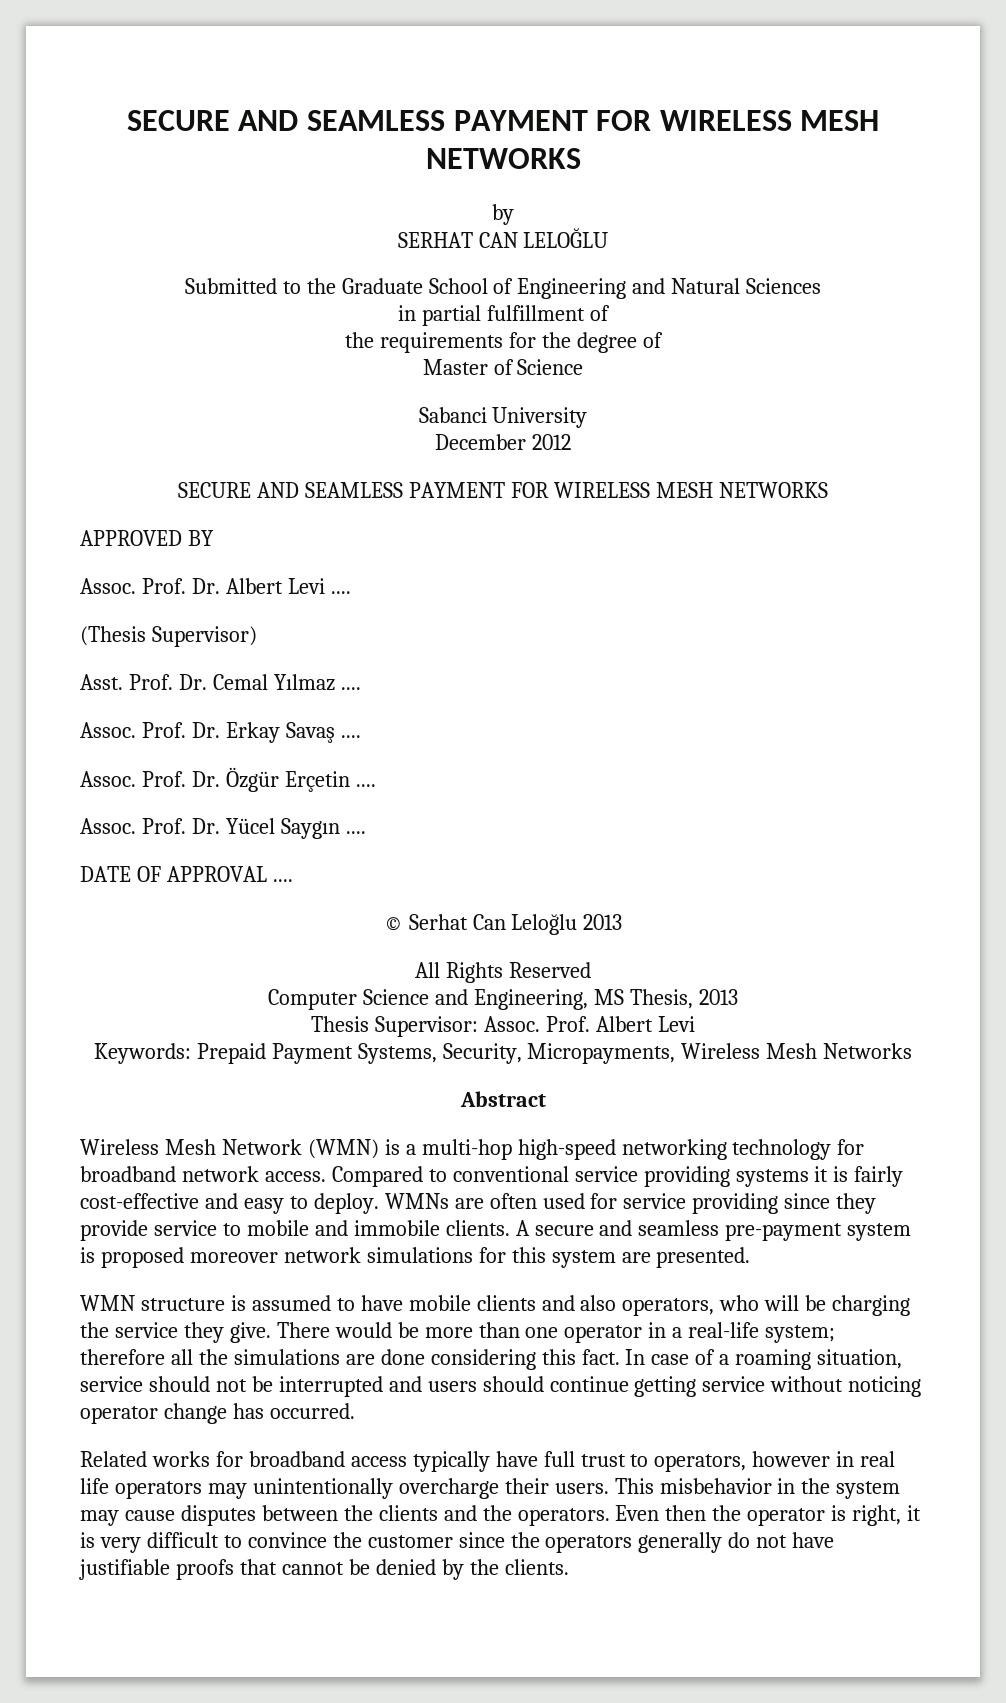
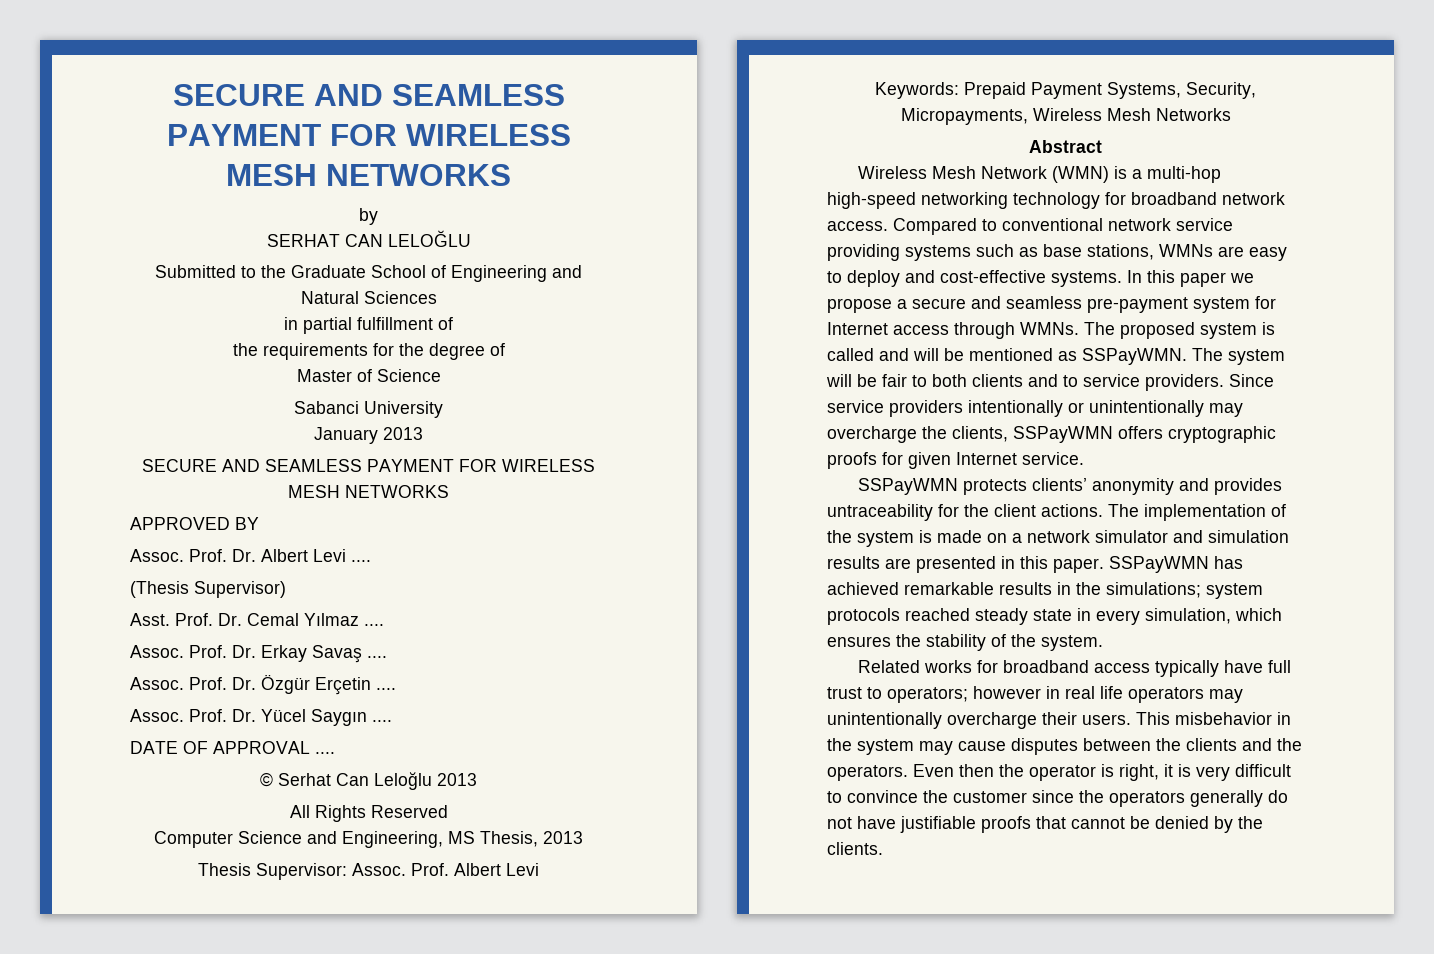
[435,434,571,450] December 2012 -> [314,427,423,444] January 2013
(569, 1174) none -> [1108,218,1171,231] network
[814,1166,904,1187] [80,1193,877,1214] [80,1220,530,1241] it is fairly cost-effective and easy to deploy. WMNs are often used for service providing since they provide service to mobile and immobile clients. A -> [976,244,1287,261] [827,270,1254,287] [827,298,907,313] such as base stations, WMNs are easy to deploy and cost-effective systems. In this paper we propose a
[80,1247,751,1268] [80,1295,911,1316] [80,1322,836,1343] [80,1349,903,1370] [80,1376,922,1397] [80,1403,355,1424] is proposed moreover network simulations for this system are presented. // WMN structure is assumed to have mobile clients and also operators, who will be charging the service they give. There would be more than one operator in a real-life system; therefore all the simulations are done considering this fact. In case of a roaming situation, service should not be interrupted and users should continue getting service without noticing operator change has occurred. -> [1255,296,1276,309] [827,322,1275,339] [827,348,1285,365] [826,374,1274,391] [827,400,1243,417] [827,426,1276,443] [827,452,1084,469] [858,478,1283,495] [827,504,1286,521] [827,530,1289,547] [827,556,1243,573] [827,582,1263,599] [827,608,1282,625] [827,634,1103,651] for Internet access through WMNs. The proposed system is called and will be mentioned as SSPayWMN. The system will be fair to both clients and to service providers. Since service providers intentionally or unintentionally may overcharge the clients, SSPayWMN offers cryptographic proofs for given Internet service. // SSPayWMN protects clients’ anonymity and provides untraceability for the client actions. The implementation of the system is made on a network simulator and simulation results are presented in this paper. SSPayWMN has achieved remarkable results in the simulations; system protocols reached steady state in every simulation, which ensures the stability of the system.
[654,1454,747,1472] operators, -> [887,687,968,703] operators;

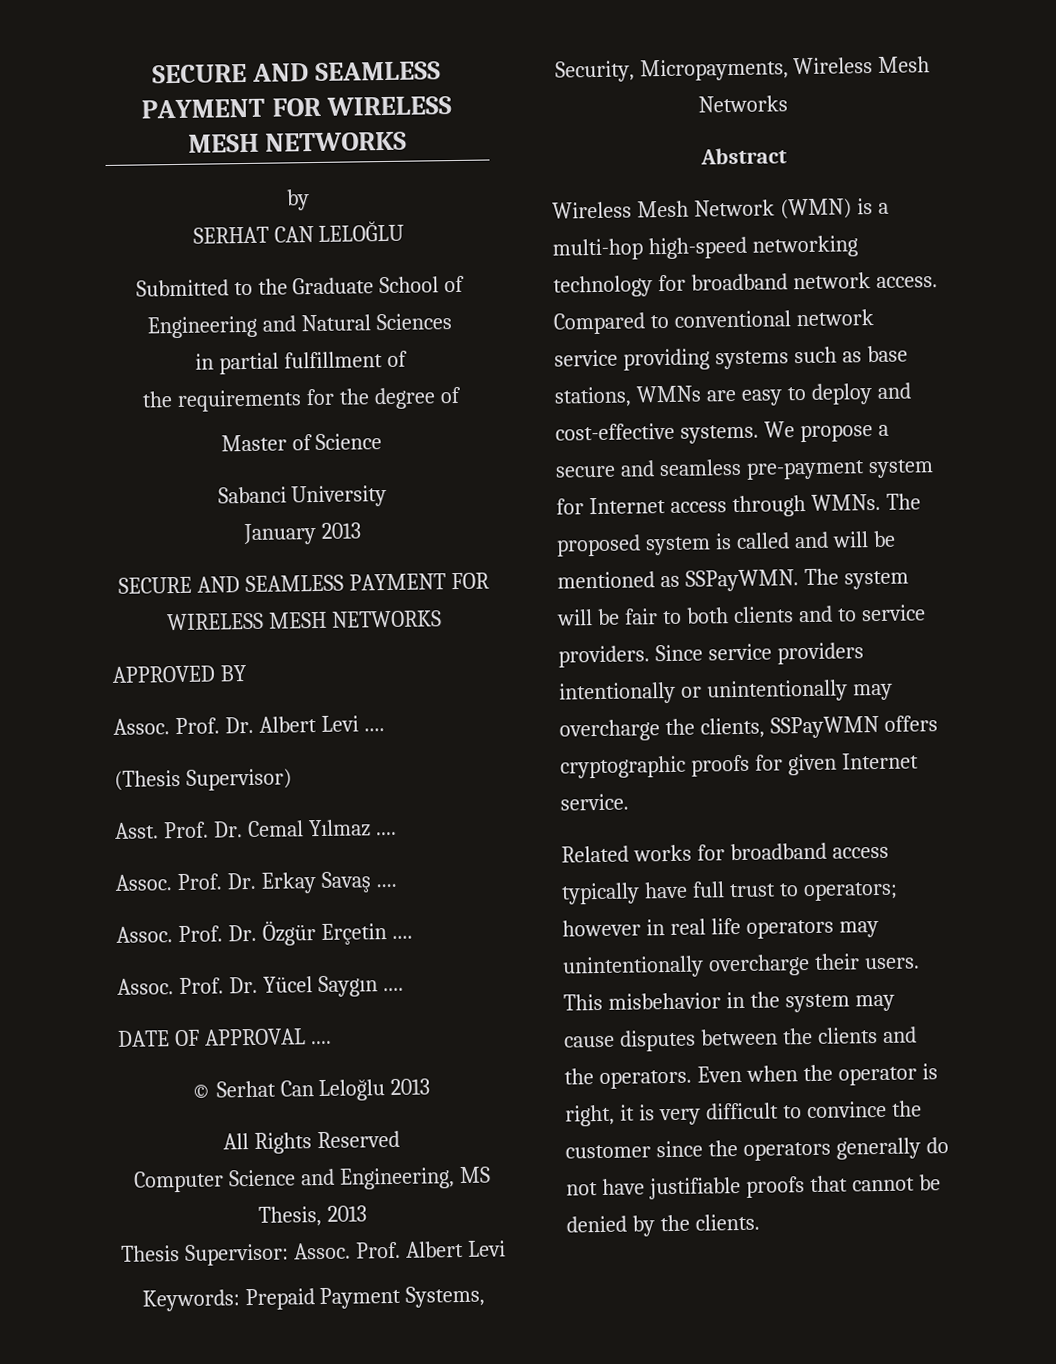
[1127,270,1254,287] In this paper we -> [763,421,795,438] We
[858,478,1283,495] [827,504,1286,521] [827,530,1289,547] [827,556,1243,573] [827,582,1263,599] [827,608,1282,625] [827,634,1103,651] // SSPayWMN protects clients’ anonymity and provides untraceability for the client actions. The implementation of the system is made on a network simulator and simulation results are presented in this paper. SSPayWMN has achieved remarkable results in the simulations; system protocols reached steady state in every simulation, which ensures the stability of the system. -> (629, 802) none
[959,764,994,777] then -> [745,1065,798,1082] when

